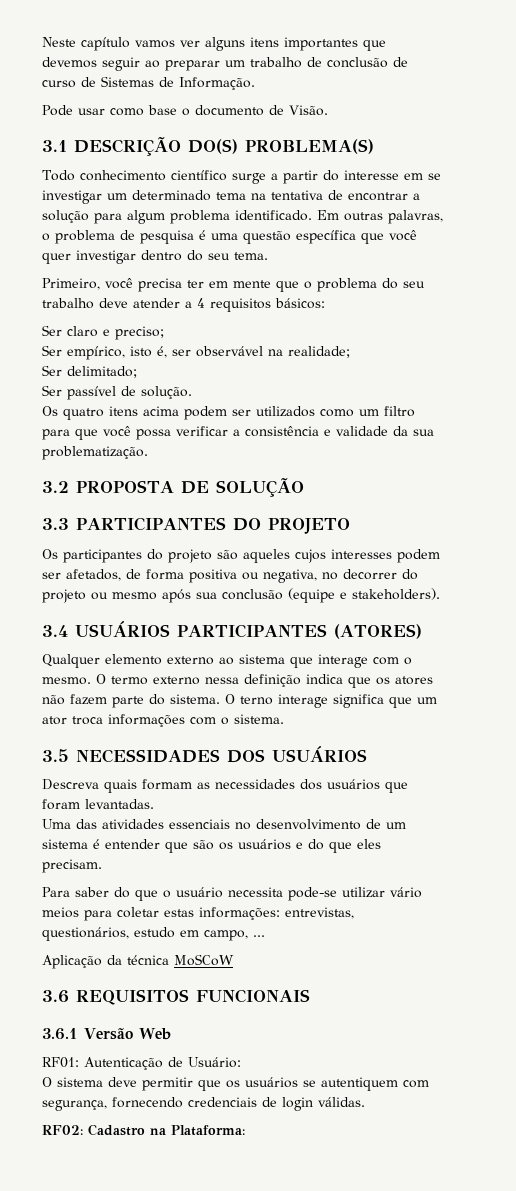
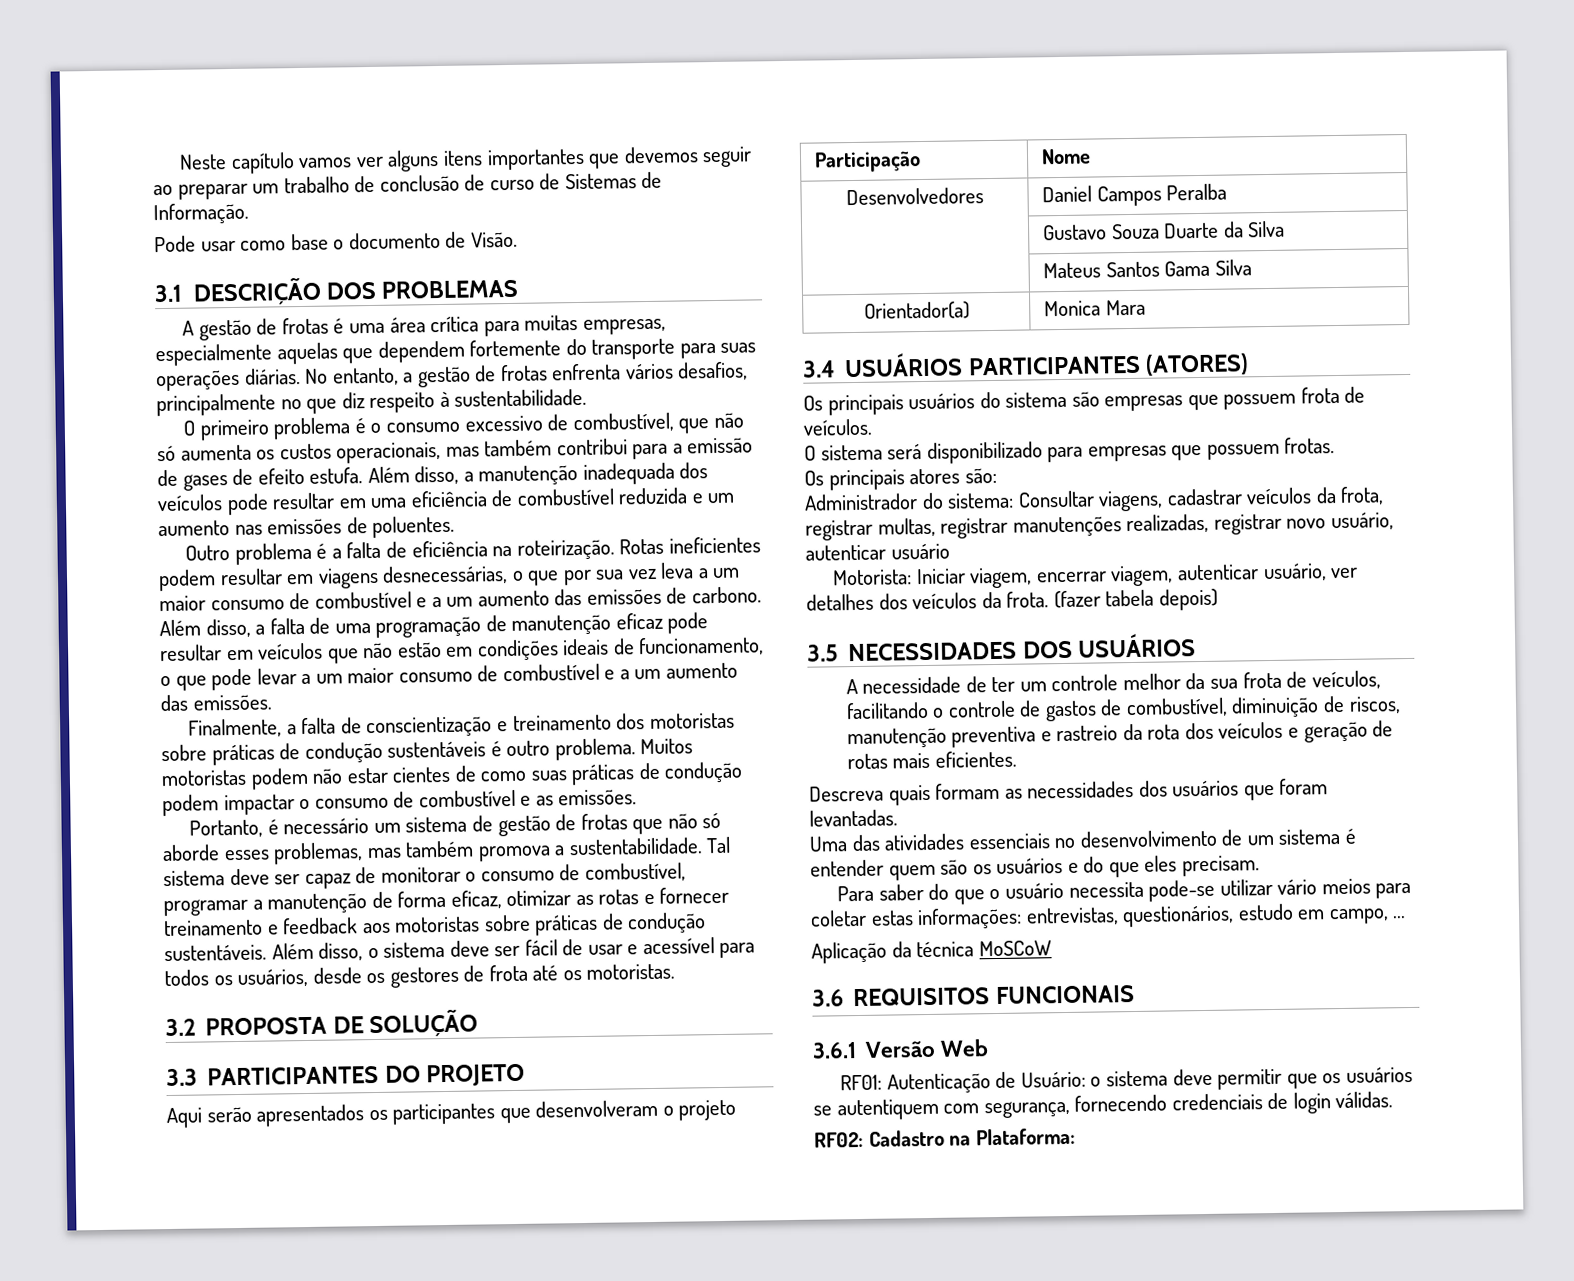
[188,139,374,154] [42,170,441,184] [42,190,420,204] [42,210,443,224] [42,230,417,244] [42,250,268,264] [42,278,425,292] [42,298,325,312] [42,325,164,340] [42,345,350,360] [42,365,137,378] [42,385,192,400] [42,406,415,420] [42,426,434,440] [42,446,148,460] DO(S) PROBLEMA(S) // Todo conhecimento científico surge a partir do interesse em se investigar um determinado tema na tentativa de encontrar a solução para algum problema identificado. Em outras palavras, o problema de pesquisa é uma questão específica que você quer investigar dentro do seu tema. // Primeiro, você precisa ter em mente que o problema do seu trabalho deve atender a 4 requisitos básicos: // Ser claro e preciso; // Ser empírico, isto é, ser observável na realidade; // Ser delimitado; // Ser passível de solução. // Os quatro itens acima podem ser utilizados como um filtro para que você possa verificar a consistência e validade da sua problematização. -> [326,279,519,300] [182,314,666,341] [155,338,757,367] [156,361,749,392] [156,388,588,417] [183,412,744,441] [157,437,754,464] [157,462,709,491] [157,487,735,516] [158,515,456,538] [185,536,761,565] [158,562,741,592] [159,586,762,612] [159,612,709,638] [160,636,765,664] [160,662,738,691] [160,694,272,712] [188,712,735,739] [161,738,694,766] [161,761,744,790] [162,789,638,817] [189,812,722,838] [162,836,732,865] [163,862,686,890] [163,886,730,917] [163,912,707,937] [164,937,756,962] [164,963,676,988] DOS PROBLEMAS // A gestão de frotas é uma área crítica para muitas empresas, especialmente aquelas que dependem fortemente do transporte para suas operações diárias. No entanto, a gestão de frotas enfrenta vários desafios, principalmente no que diz respeito à sustentabilidade. // O primeiro problema é o consumo excessivo de combustível, que não só aumenta os custos operacionais, mas também contribui para a emissão de gases de efeito estufa. Além disso, a manutenção inadequada dos veículos pode resultar em uma eficiência de combustível reduzida e um aumento nas emissões de poluentes. // Outro problema é a falta de eficiência na roteirização. Rotas ineficientes podem resultar em viagens desnecessárias, o que por sua vez leva a um maior consumo de combustível e a um aumento das emissões de carbono. Além disso, a falta de uma programação de manutenção eficaz pode resultar em veículos que não estão em condições ideais de funcionamento, o que pode levar a um maior consumo de combustível e a um aumento das emissões. // Finalmente, a falta de conscientização e treinamento dos motoristas sobre práticas de condução sustentáveis é outro problema. Muitos motoristas podem não estar cientes de como suas práticas de condução podem impactar o consumo de combustível e as emissões. // Portanto, é necessário um sistema de gestão de frotas que não só aborde esses problemas, mas também promova a sustentabilidade. Tal sistema deve ser capaz de monitorar o consumo de combustível, programar a manutenção de forma eficaz, otimizar as rotas e fornecer treinamento e feedback aos motoristas sobre práticas de condução sustentáveis. Além disso, o sistema deve ser fácil de usar e acessível para todos os usuários, desde os gestores de frota até os motoristas.
[42,549,440,563] [42,569,418,583] [42,588,440,603] [42,621,422,639] [42,654,412,668] [42,674,433,688] [42,694,437,708] [42,714,284,727] [42,746,367,763] Os participantes do projeto são aqueles cujos interesses podem ser afetados, de forma positiva ou negativa, no decorrer do projeto ou mesmo após sua conclusão (equipe e stakeholders). // 3.4 USUÁRIOS PARTICIPANTES (ATORES) // Qualquer elemento externo ao sistema que interage com o mesmo. O termo externo nessa definição indica que os atores não fazem parte do sistema. O terno interage significa que um ator troca informações com o sistema. // 3.5 NECESSIDADES DOS USUÁRIOS -> [166,1099,737,1129] [814,151,922,173] [1041,148,1092,165] [845,187,984,206] [1042,183,1228,207] [1043,220,1286,241] [1043,259,1252,279] [863,301,970,320] [1044,299,1146,317] [802,352,1249,378] [803,386,1366,416] [803,418,873,436] [804,437,1336,464] [804,467,997,491] [804,486,1385,512] [805,512,1394,541] [805,543,950,561] [832,563,1359,589] [806,588,1218,611] [807,633,1196,662] [845,670,1381,695] [845,695,1401,722] [846,720,1394,750] [846,750,1017,770] Aqui serão apresentados os participantes que desenvolveram o projeto // Participação | Nome // Desenvolvedores | Daniel Campos Peralba // | Gustavo Souza Duarte da Silva // | Mateus Santos Gama Silva // Orientador(a) | Monica Mara // 3.4 USUÁRIOS PARTICIPANTES (ATORES) // Os principais usuários do sistema são empresas que possuem frota de veículos. // O sistema será disponibilizado para empresas que possuem frotas. // Os principais atores são: // Administrador do sistema: Consultar viagens, cadastrar veículos da frota, registrar multas, registrar manutenções realizadas, registrar novo usuário, autenticar usuário // Motorista: Iniciar viagem, encerrar viagem, autenticar usuário, ver detalhes dos veículos da frota. (fazer tabela depois) // 3.5 NECESSIDADES DOS USUÁRIOS // A necessidade de ter um controle melhor da sua frota de veículos, facilitando o controle de gastos de combustível, diminuição de riscos, manutenção preventiva e rastreio da rota dos veículos e geração de rotas mais eficientes.
[165,842,188,853] que -> [888,864,936,881] quem
[42,1077,52,1087] // O -> [1090,1076,1102,1087] o

